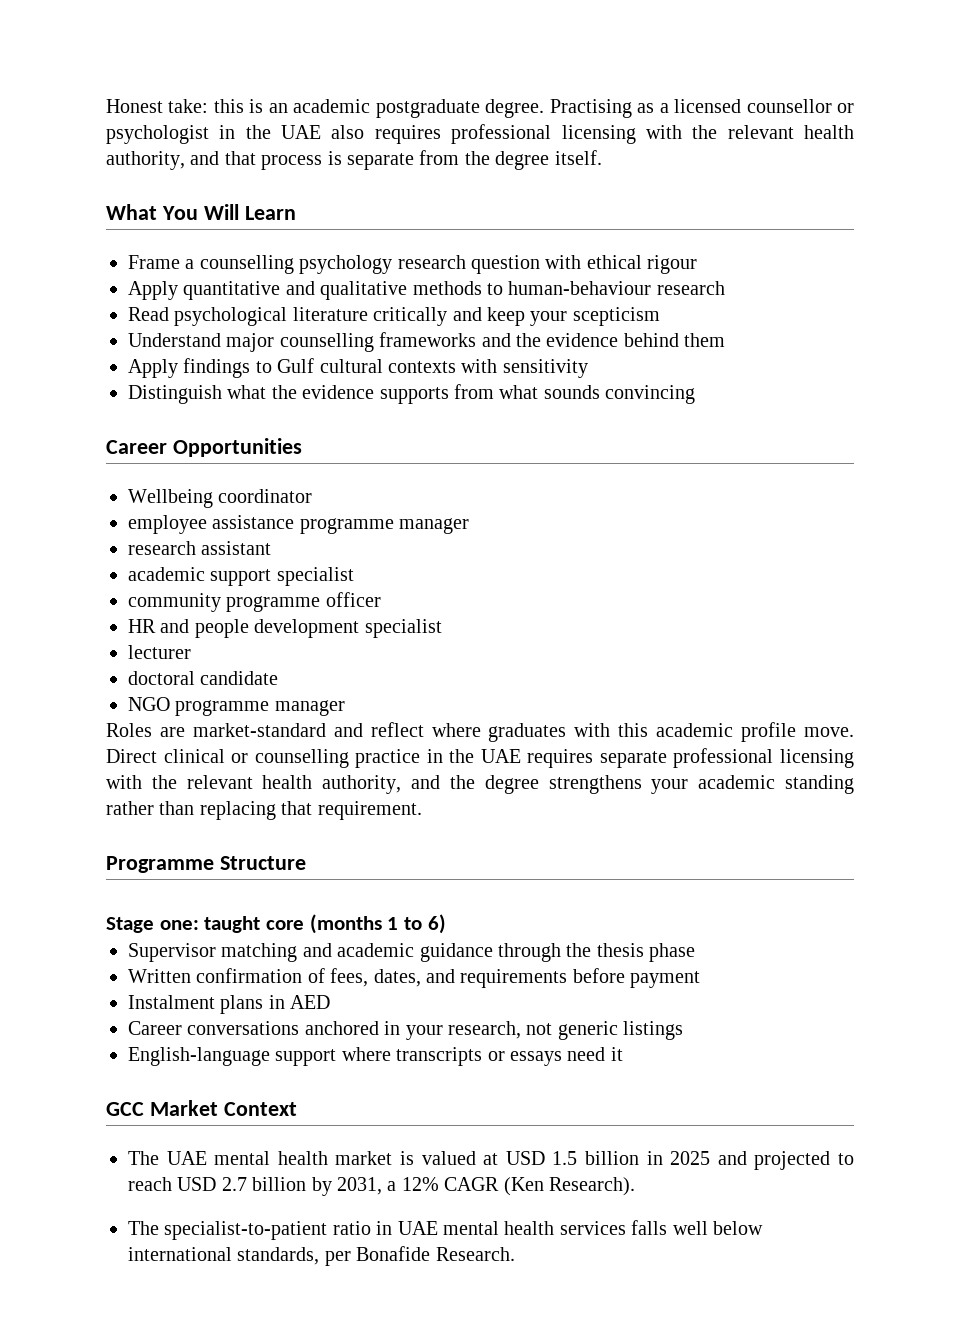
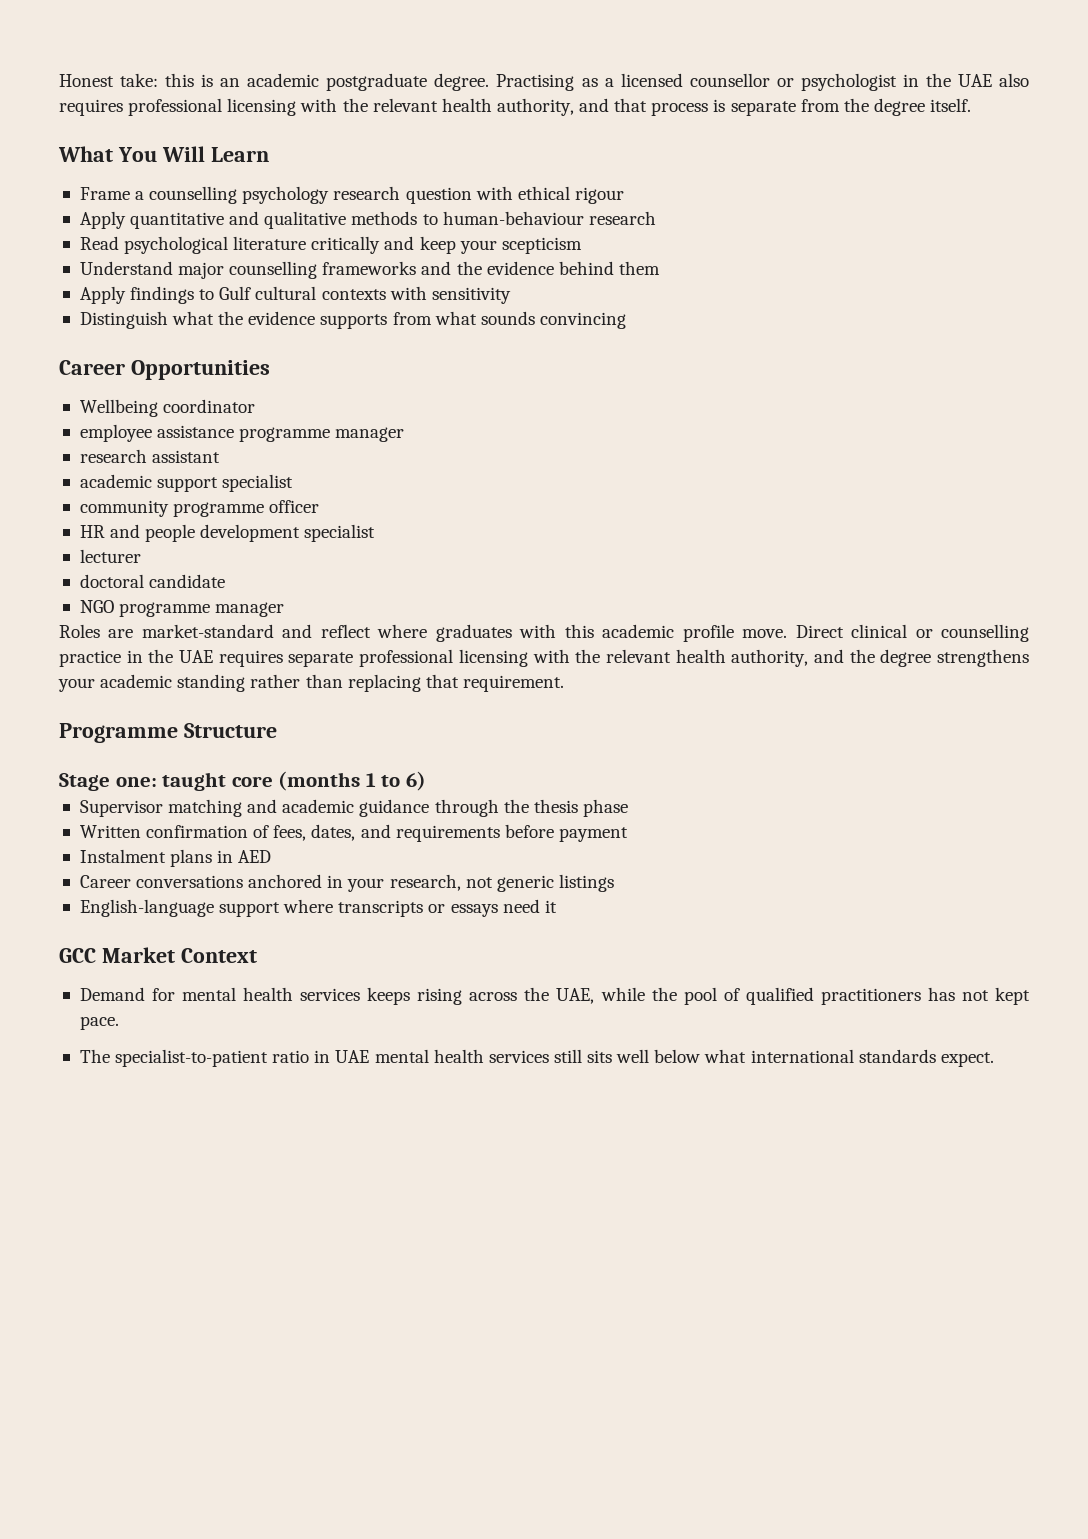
[128,1151,855,1170] [128,1177,635,1196] The UAE mental health market is valued at USD 1.5 billion in 2025 and projected to reach USD 2.7 billion by 2031, a 12% CAGR (Ken Research). -> [79,987,1031,1005] [79,1016,119,1030] Demand for mental health services keeps rising across the UAE, while the pool of qualified practitioners has not kept pace.
[631,1220,763,1235] [128,1246,515,1266] falls well below international standards, per Bonafide Research. -> [553,1049,994,1067] still sits well below what international standards expect.

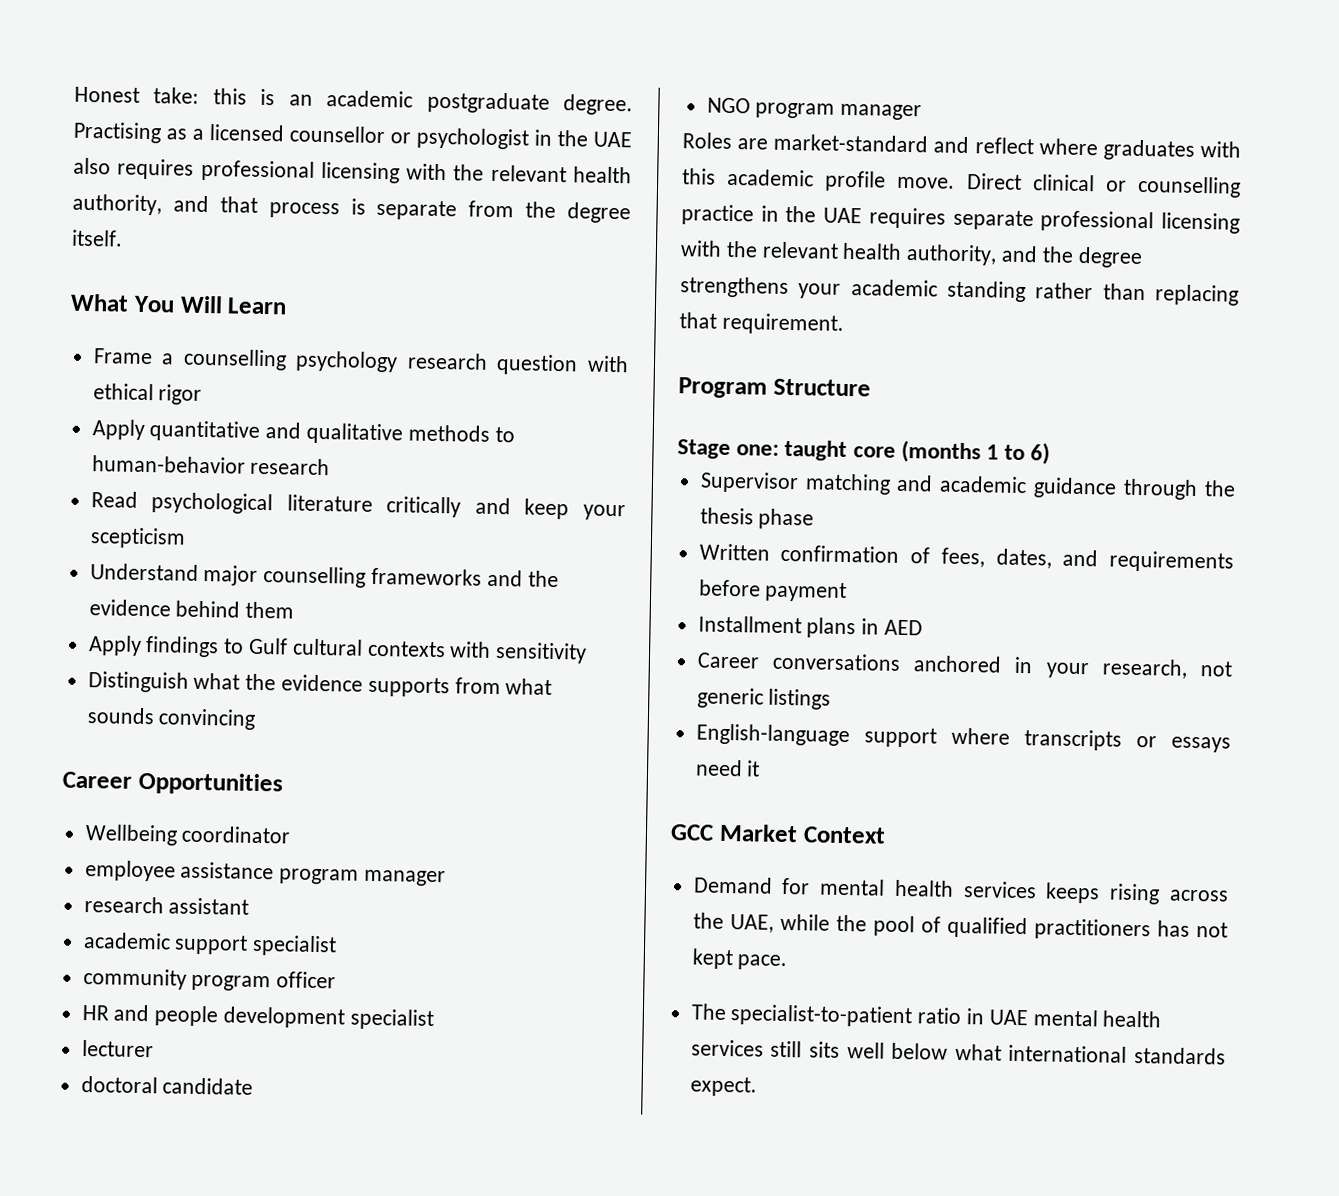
[574,187,624,204] rigour -> [158,384,203,405] rigor
[442,211,584,225] human-behaviour -> [91,455,246,474] human-behavior
[239,427,331,442] programme -> [279,868,360,885] program
[173,502,265,517] programme -> [191,974,272,992] program
[119,602,211,617] programme -> [755,102,836,119] program
[59,723,178,743] Programme -> [678,377,767,399] Program
[79,849,166,863] Instalment -> [697,615,802,634] Installment

